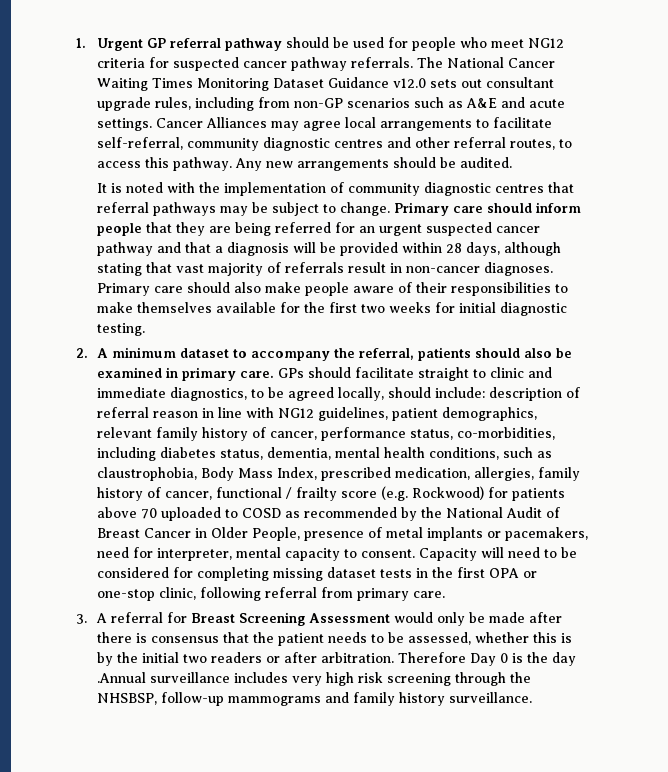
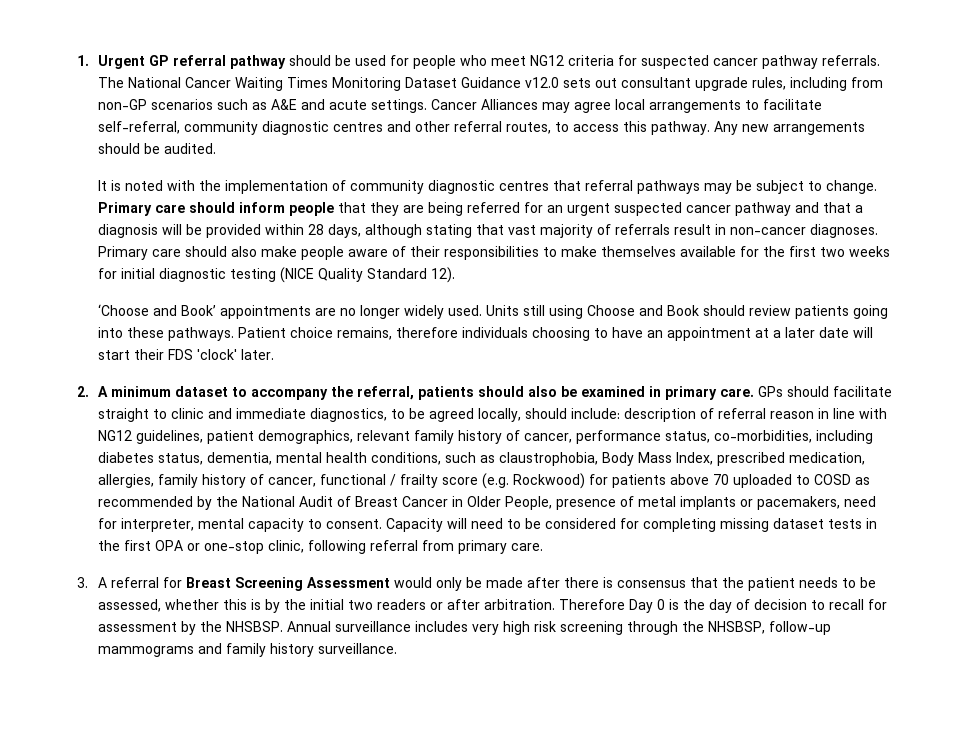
[97,323,146,336] testing. -> [229,267,455,283] [97,304,888,319] [97,327,873,341] [97,349,274,360] testing (NICE Quality Standard 12). // ‘Choose and Book’ appointments are no longer widely used. Units still using Choose and Book should review patients going into these pathways. Patient choice remains, therefore individuals choosing to have an appointment at a later date will start their FDS 'clock' later.
[97,672,147,683] .Annual -> [735,599,887,610] [97,621,331,635] of decision to recall for assessment by the NHSBSP. Annual

